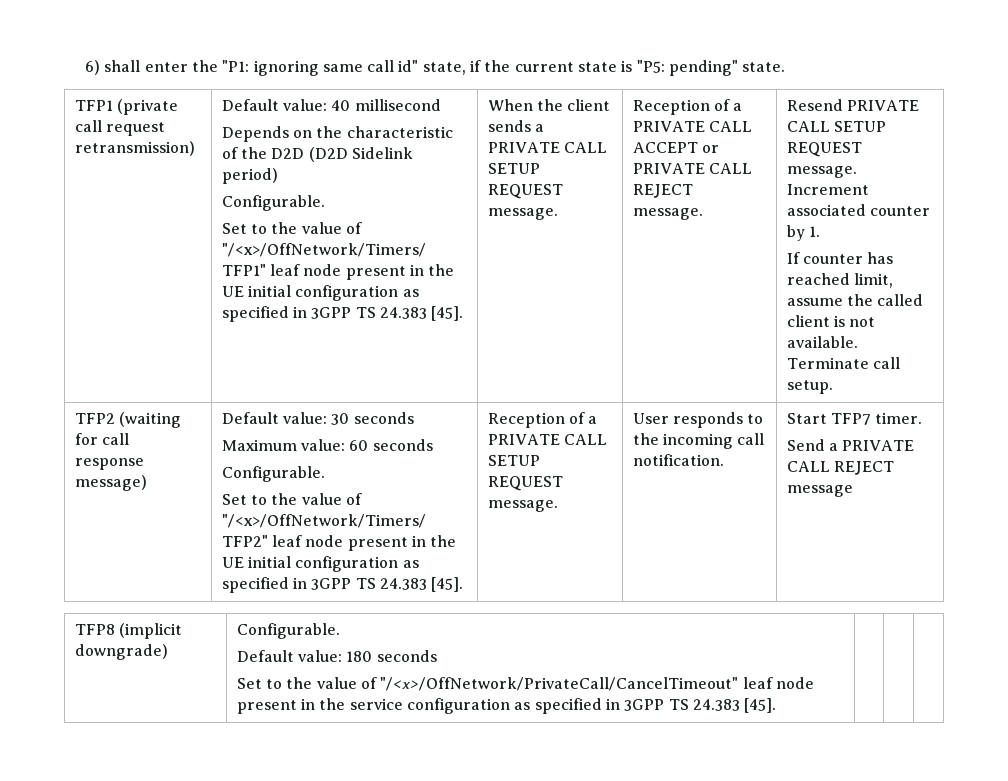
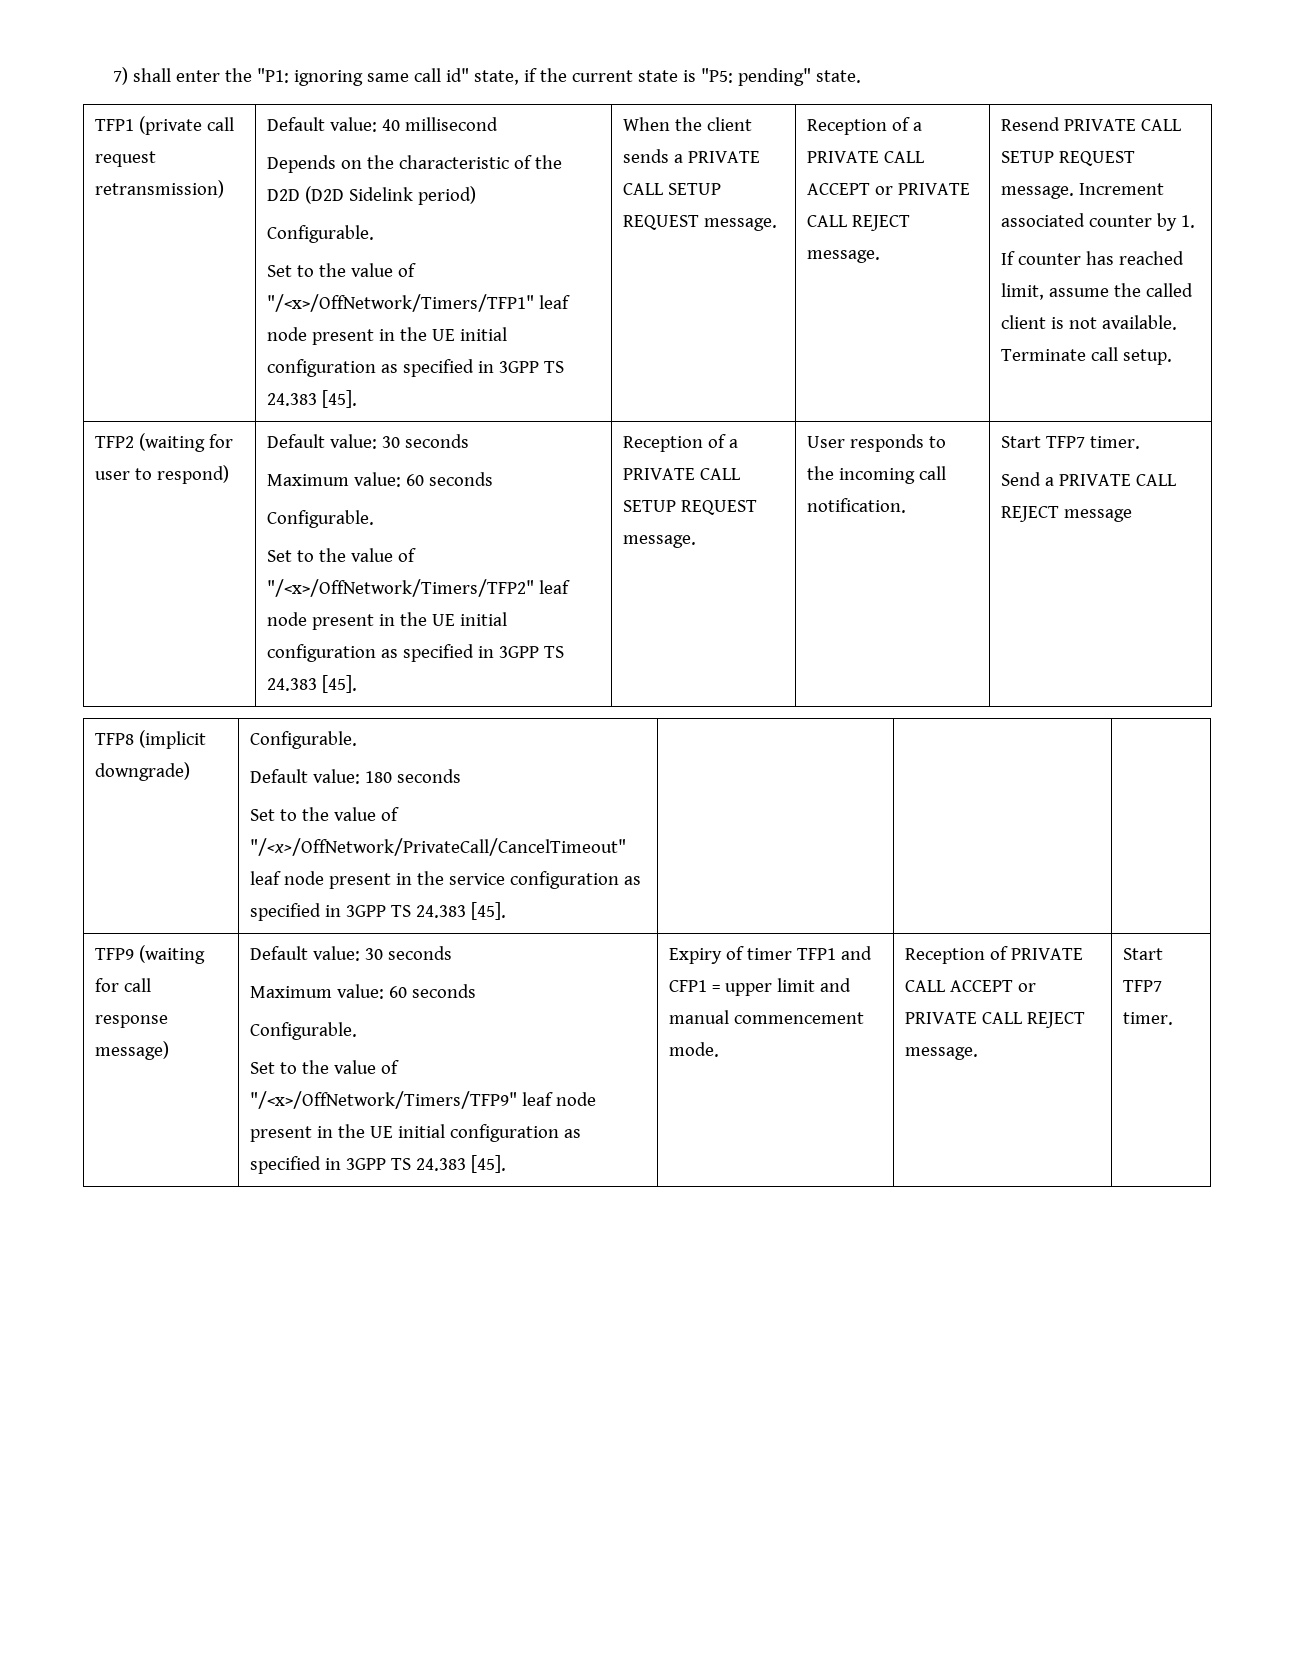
[84,60,100,75] 6) -> [113,67,129,85] 7)
[102,433,130,445] [74,458,144,470] [74,475,147,491] call response message) -> [95,465,230,484] user to respond)
(777, 705) none -> [95,945,206,964] [95,978,152,992] [95,1015,169,1028] [95,1041,170,1060] [250,946,453,961] [250,984,477,999] [250,1022,358,1040] [250,1060,400,1074] [250,1091,597,1109] [250,1124,582,1142] [250,1155,507,1174] [669,946,873,964] [669,978,852,996] [669,1010,865,1024] [669,1042,720,1057] [905,946,1084,964] [905,980,1037,992] [905,1012,1086,1028] [905,1047,979,1060] [1123,948,1164,960] [1123,980,1163,992] [1123,1012,1174,1025] // TFP9 (waiting for call response message) | Default value: 30 seconds // Maximum value: 60 seconds // Configurable. // Set to the value of "/<x>/OffNetwork/Timers/TFP9" leaf node present in the UE initial configuration as specified in 3GPP TS 24.383 [45]. | Expiry of timer TFP1 and CFP1 = upper limit and manual commencement mode. | Reception of PRIVATE CALL ACCEPT or PRIVATE CALL REJECT message. | Start TFP7 timer.

